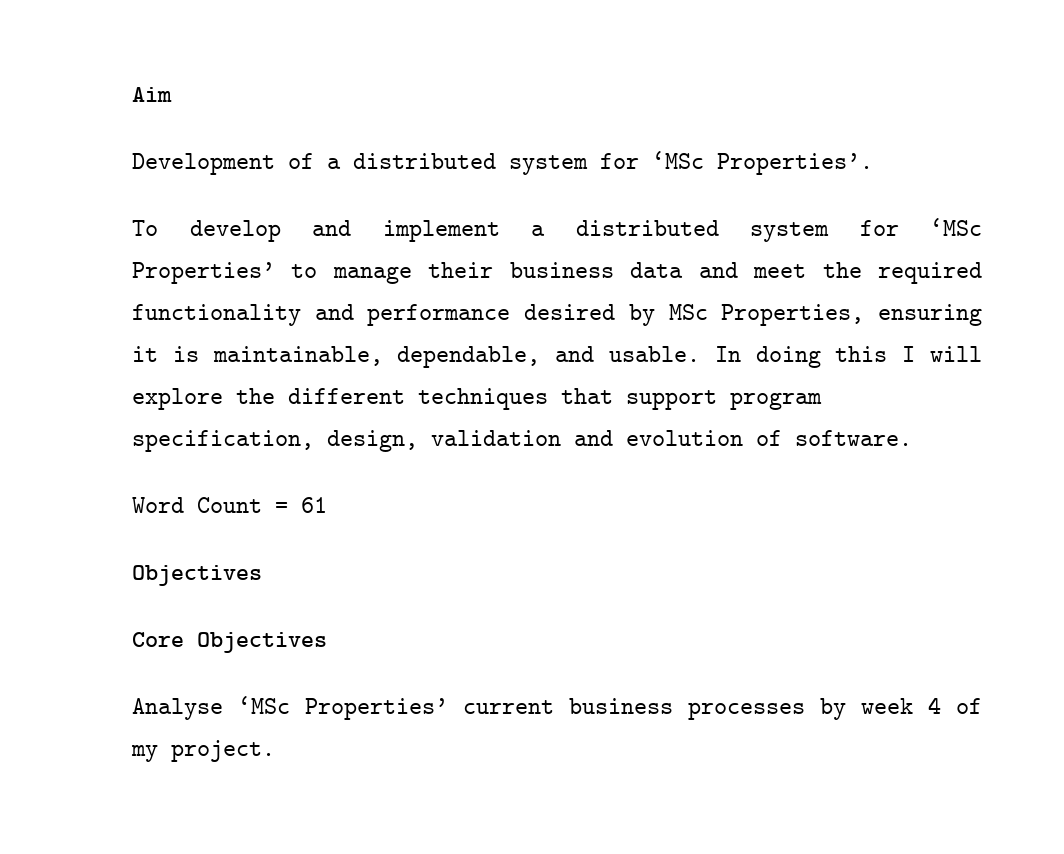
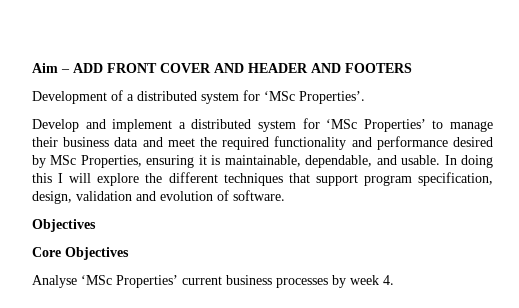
(172, 94) none -> [61,63,412,73] – ADD FRONT COVER AND HEADER AND FOOTERS
[132,220,281,242] To develop -> [32,119,79,132] Develop
[132,497,327,513] // Word Count = 61 -> (285, 195) none
[928,697,982,714] [131,740,275,762] 4 of my project. -> [383,275,394,285] 4.

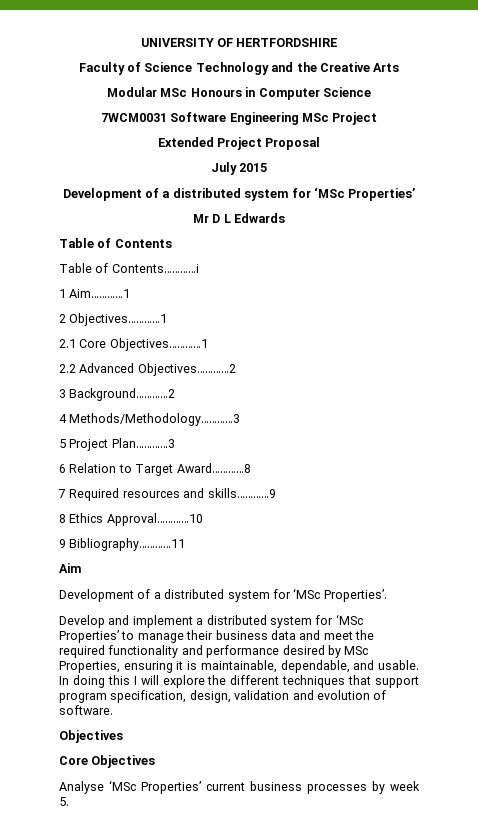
[32,63,412,73] Aim – ADD FRONT COVER AND HEADER AND FOOTERS -> [140,38,338,47] [78,62,400,75] [107,87,371,100] [100,112,378,125] [157,137,321,150] [210,162,268,175] [62,187,416,201] [192,213,286,223] [59,238,172,248] [59,263,199,273] [59,289,131,298] [59,313,168,326] [59,338,208,351] [59,363,236,376] [59,388,176,401] [59,413,241,426] [59,438,175,451] [59,463,251,476] [58,488,276,501] [59,513,203,526] [59,538,186,551] [59,563,81,573] UNIVERSITY OF HERTFORDSHIRE // Faculty of Science Technology and the Creative Arts // Modular MSc Honours in Computer Science // 7WCM0031 Software Engineering MSc Project // Extended Project Proposal // July 2015 // Development of a distributed system for ‘MSc Properties’ // Mr D L Edwards // Table of Contents // Table of Contents…………i // 1 Aim…………1 // 2 Objectives…………1 // 2.1 Core Objectives…………1 // 2.2 Advanced Objectives…………2 // 3 Background…………2 // 4 Methods/Methodology…………3 // 5 Project Plan…………3 // 6 Relation to Target Award…………8 // 7 Required resources and skills…………9 // 8 Ethics Approval…………10 // 9 Bibliography…………11 // Aim
[383,275,394,285] 4. -> [59,797,69,806] 5.

